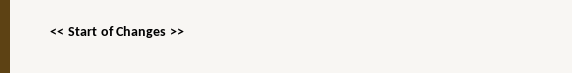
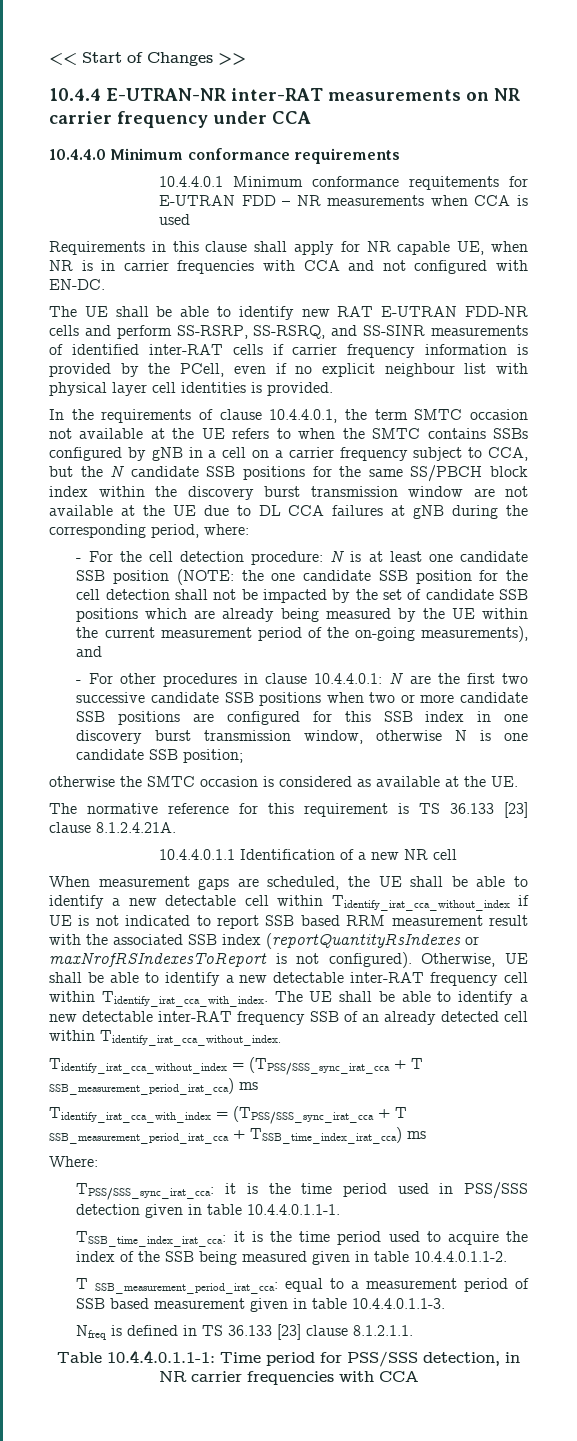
(185, 32) none -> [49,88,521,101] [49,111,311,128] [49,148,400,164] [158,176,528,190] [158,195,528,206] [158,214,190,225] [49,241,528,255] [49,260,529,274] [49,279,105,290] [49,306,528,320] [49,325,528,339] [49,344,528,358] [49,363,528,377] [49,382,333,396] [49,409,528,423] [49,428,528,439] [49,447,528,461] [49,465,529,482] [49,486,528,500] [49,505,528,519] [49,524,249,538] [76,550,528,565] [76,569,528,585] [76,589,528,603] [76,608,529,622] [76,626,528,642] [76,646,103,657] [76,672,528,687] [76,692,528,706] [76,711,528,725] [76,730,528,744] [76,749,244,763] [49,776,518,787] [49,802,528,818] [49,822,176,833] [158,849,457,860] [49,876,529,890] [49,895,529,911] [49,915,528,929] [49,933,479,949] [49,952,528,968] [49,972,528,986] [49,991,528,1007] [49,1011,528,1025] [49,1030,281,1046] [49,1057,423,1075] [49,1078,258,1095] [49,1106,407,1124] [49,1127,426,1144] [49,1156,98,1167] [76,1182,528,1200] [76,1204,341,1218] [76,1231,528,1247] [76,1251,508,1265] [76,1278,529,1294] [76,1298,446,1312] [76,1324,414,1340] [57,1350,520,1367] [158,1371,419,1385] // 10.4.4 E-UTRAN-NR inter-RAT measurements on NR carrier frequency under CCA // 10.4.4.0 Minimum conformance requirements // 10.4.4.0.1 Minimum conformance requitements for E-UTRAN FDD – NR measurements when CCA is used // Requirements in this clause shall apply for NR capable UE, when NR is in carrier frequencies with CCA and not configured with EN-DC. // The UE shall be able to identify new RAT E-UTRAN FDD-NR cells and perform SS-RSRP, SS-RSRQ, and SS-SINR measurements of identified inter-RAT cells if carrier frequency information is provided by the PCell, even if no explicit neighbour list with physical layer cell identities is provided. // In the requirements of clause 10.4.4.0.1, the term SMTC occasion not available at the UE refers to when the SMTC contains SSBs configured by gNB in a cell on a carrier frequency subject to CCA, but the N candidate SSB positions for the same SS/PBCH block index within the discovery burst transmission window are not available at the UE due to DL CCA failures at gNB during the corresponding period, where: // - For the cell detection procedure: N is at least one candidate SSB position (NOTE: the one candidate SSB position for the cell detection shall not be impacted by the set of candidate SSB positions which are already being measured by the UE within the current measurement period of the on-going measurements), and // - For other procedures in clause 10.4.4.0.1: N are the first two successive candidate SSB positions when two or more candidate SSB positions are configured for this SSB index in one discovery burst transmission window, otherwise N is one candidate SSB position; // otherwise the SMTC occasion is considered as available at the UE. // The normative reference for this requirement is TS 36.133 [23] clause 8.1.2.4.21A. // 10.4.4.0.1.1 Identification of a new NR cell // When measurement gaps are scheduled, the UE shall be able to identify a new detectable cell within Tidentify_irat_cca_without_index if UE is not indicated to report SSB based RRM measurement result with the associated SSB index (reportQuantityRsIndexes or maxNrofRSIndexesToReport is not configured). Otherwise, UE shall be able to identify a new detectable inter-RAT frequency cell within Tidentify_irat_cca_with_index. The UE shall be able to identify a new detectable inter-RAT frequency SSB of an already detected cell within Tidentify_irat_cca_without_index. // Tidentify_irat_cca_without_index = (TPSS/SSS_sync_irat_cca + T SSB_measurement_period_irat_cca) ms // Tidentify_irat_cca_with_index = (TPSS/SSS_sync_irat_cca + T SSB_measurement_period_irat_cca + TSSB_time_index_irat_cca) ms // Where: // TPSS/SSS_sync_irat_cca: it is the time period used in PSS/SSS detection given in table 10.4.4.0.1.1-1. // TSSB_time_index_irat_cca: it is the time period used to acquire the index of the SSB being measured given in table 10.4.4.0.1.1-2. // T SSB_measurement_period_irat_cca: equal to a measurement period of SSB based measurement given in table 10.4.4.0.1.1-3. // Nfreq is defined in TS 36.133 [23] clause 8.1.2.1.1. // Table 10.4.4.0.1.1-1: Time period for PSS/SSS detection, in NR carrier frequencies with CCA

